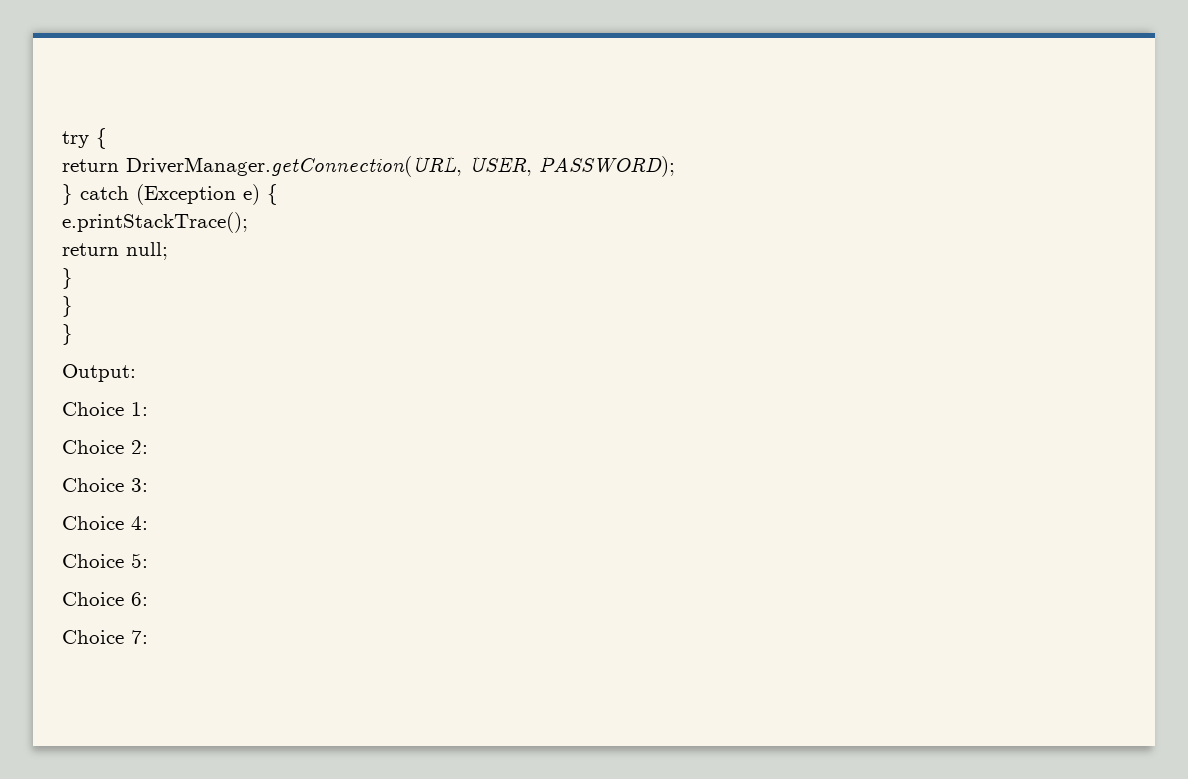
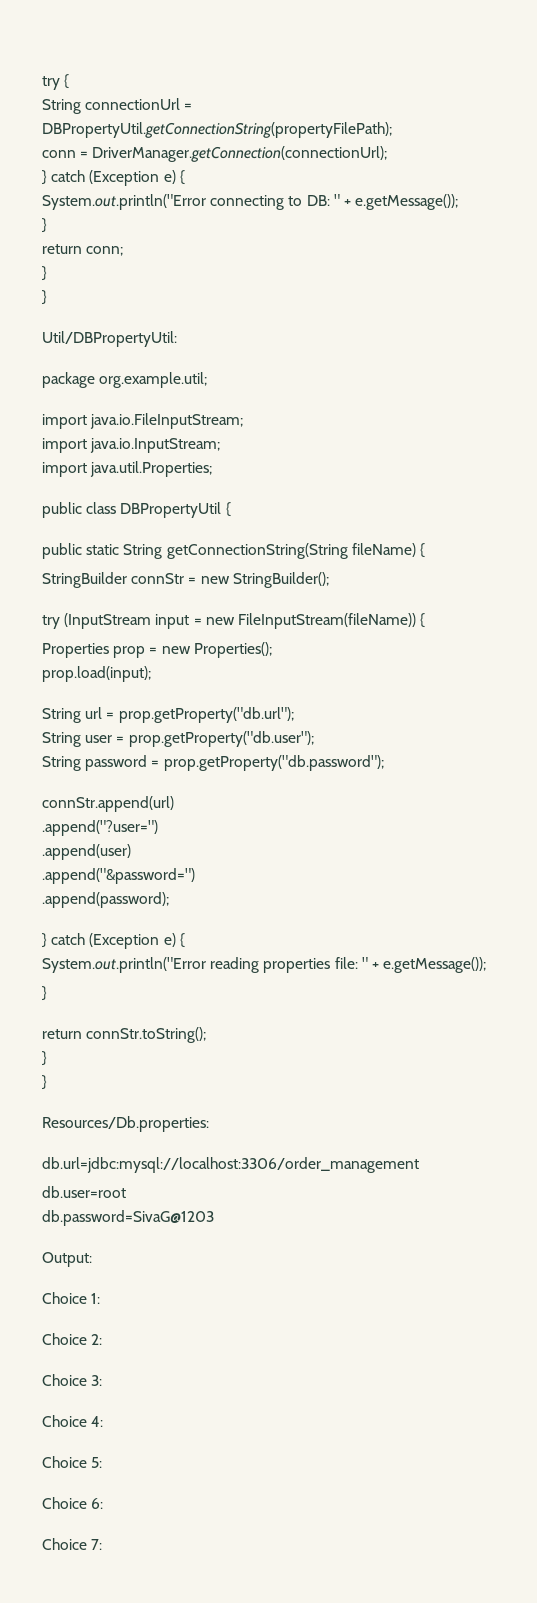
[62,156,675,177] [62,184,278,205] [62,212,248,233] [62,242,168,260] [62,268,73,289] [62,296,73,317] [62,324,73,345] return DriverManager.getConnection(URL, USER, PASSWORD); // } catch (Exception e) { // e.printStackTrace(); // return null; // } // } // } -> [42,98,193,114] [42,122,392,138] [42,146,388,162] [42,170,185,186] [42,194,459,210] [42,218,47,233] [42,244,124,256] [42,266,47,281] [42,290,47,305] [42,331,177,347] [42,372,208,388] [42,413,244,429] [42,438,221,453] [42,461,213,477] [42,502,231,518] [42,543,425,559] [42,572,329,588] [42,613,426,629] [42,642,272,658] [42,666,151,682] [42,707,294,723] [42,731,314,747] [42,755,384,771] [42,796,174,812] [42,820,158,836] [42,844,131,860] [42,868,195,884] [42,892,169,908] [42,933,185,949] [42,957,487,973] [42,986,47,1001] [42,1027,207,1043] [42,1051,47,1066] [42,1075,47,1090] [42,1116,209,1132] [42,1157,419,1173] [42,1186,126,1198] [42,1210,214,1226] String connectionUrl = DBPropertyUtil.getConnectionString(propertyFilePath); // conn = DriverManager.getConnection(connectionUrl); // } catch (Exception e) { // System.out.println("Error connecting to DB: " + e.getMessage()); // } // return conn; // } // } // Util/DBPropertyUtil: // package org.example.util; // import java.io.FileInputStream; // import java.io.InputStream; // import java.util.Properties; // public class DBPropertyUtil { // public static String getConnectionString(String fileName) { // StringBuilder connStr = new StringBuilder(); // try (InputStream input = new FileInputStream(fileName)) { // Properties prop = new Properties(); // prop.load(input); // String url = prop.getProperty("db.url"); // String user = prop.getProperty("db.user"); // String password = prop.getProperty("db.password"); // connStr.append(url) // .append("?user=") // .append(user) // .append("&password=") // .append(password); // } catch (Exception e) { // System.out.println("Error reading properties file: " + e.getMessage()); // } // return connStr.toString(); // } // } // Resources/Db.properties: // db.url=jdbc:mysql://localhost:3306/order_management // db.user=root // db.password=SivaG@1203

